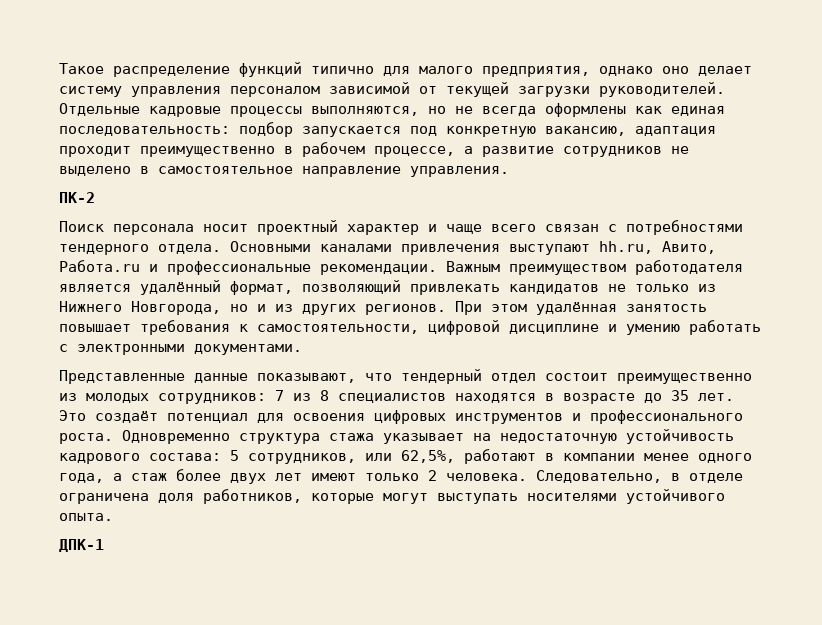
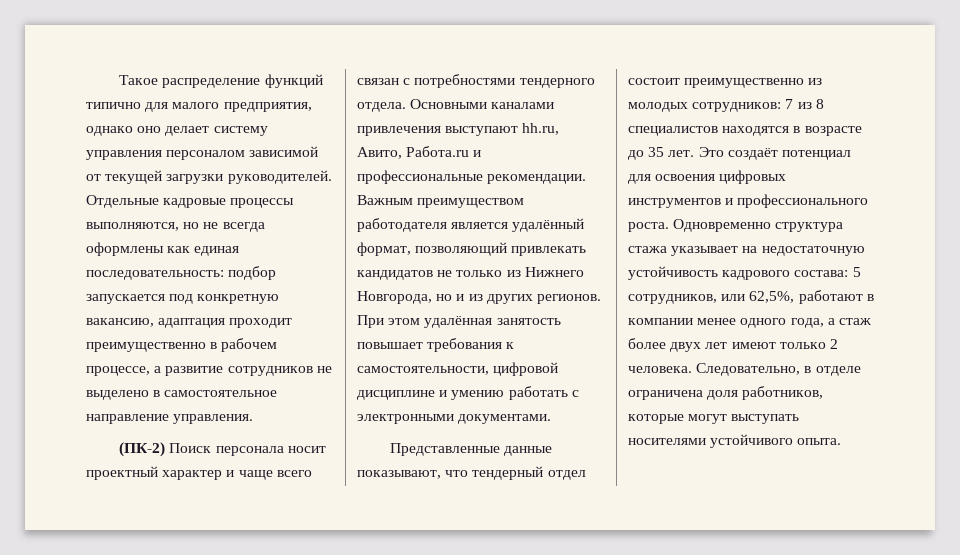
[59,192,95,203] ПК-2 // -> [119,442,166,457] (ПК-2)
[59,539,104,552] // ДПК-1 -> (842, 441) none

